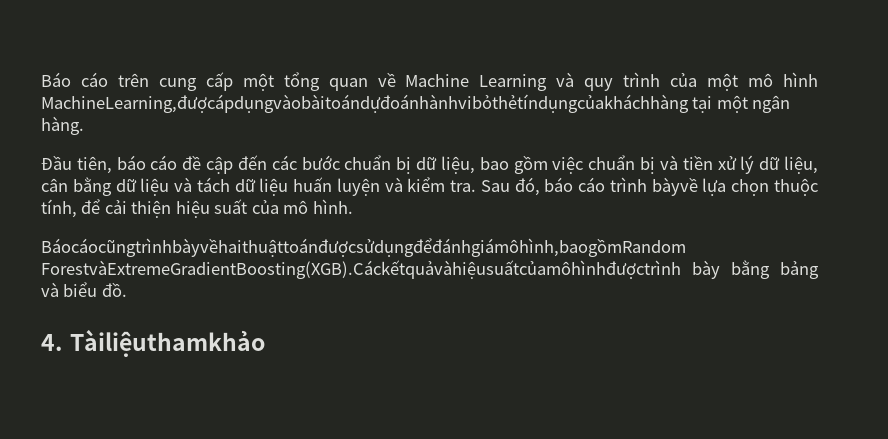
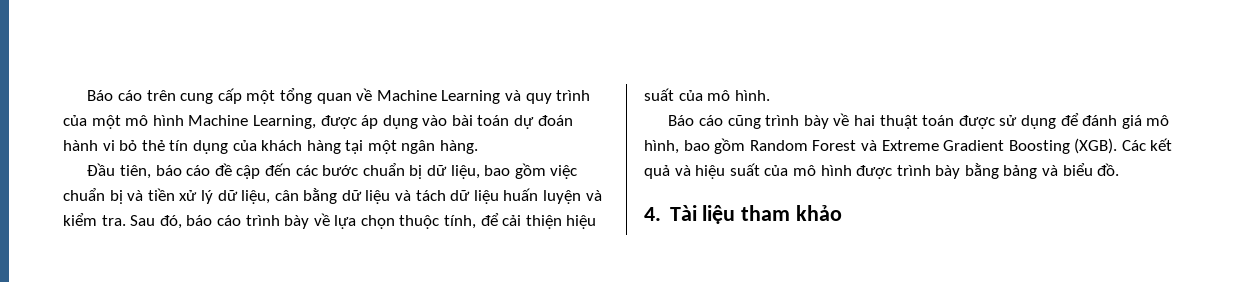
[41,94,689,113] MachineLearning,đượcápdụngvàobàitoándựđoánhànhvibỏthẻtíndụngcủakháchhàng -> [188,115,573,129] [63,140,341,154] Machine Learning, được áp dụng vào bài toán dự đoán hành vi bỏ thẻ tín dụng của khách hàng
[651,177,698,196] bàyvề -> [284,213,330,229] bày về
[41,238,686,257] [41,260,681,279] Báocáocũngtrìnhbàyvềhaithuậttoánđượcsửdụngđểđánhgiámôhình,baogồmRandom ForestvàExtremeGradientBoosting(XGB).Cáckếtquảvàhiệusuấtcủamôhìnhđượctrình -> [668,113,1170,129] [644,138,1173,154] [644,163,931,179] Báo cáo cũng trình bày về hai thuật toán được sử dụng để đánh giá mô hình, bao gồm Random Forest và Extreme Gradient Boosting (XGB). Các kết quả và hiệu suất của mô hình được trình
[70,329,266,357] Tàiliệuthamkhảo -> [669,205,842,224] Tài liệu tham khảo

